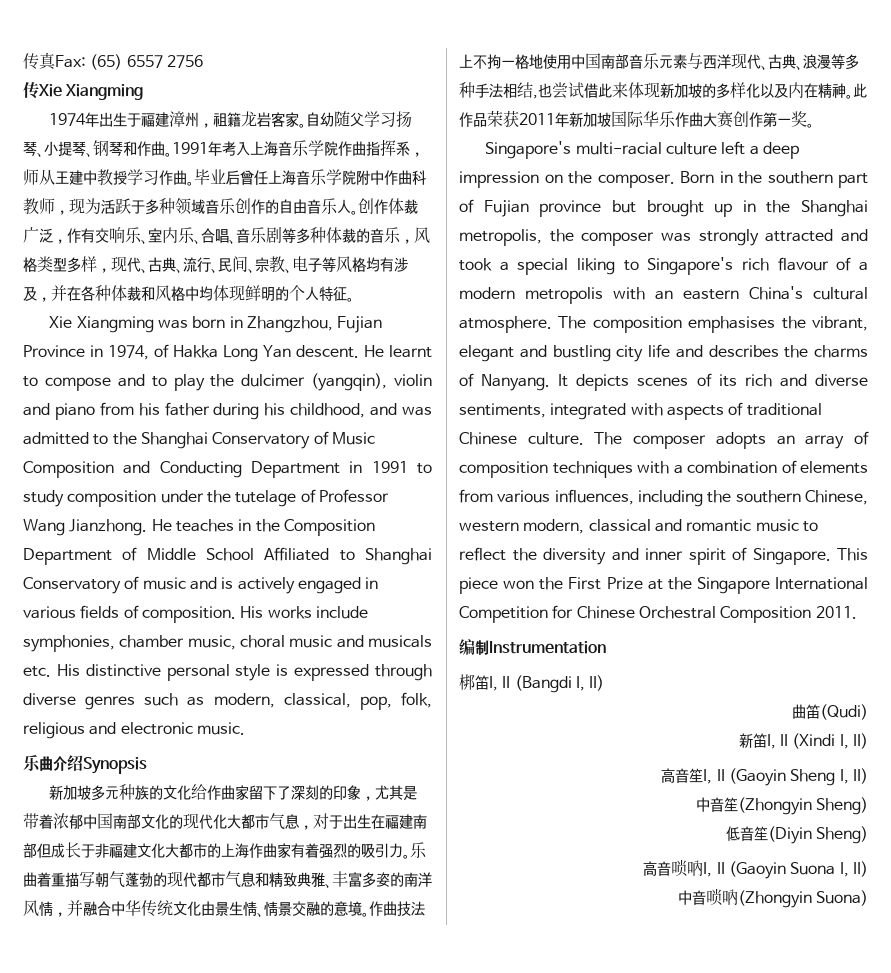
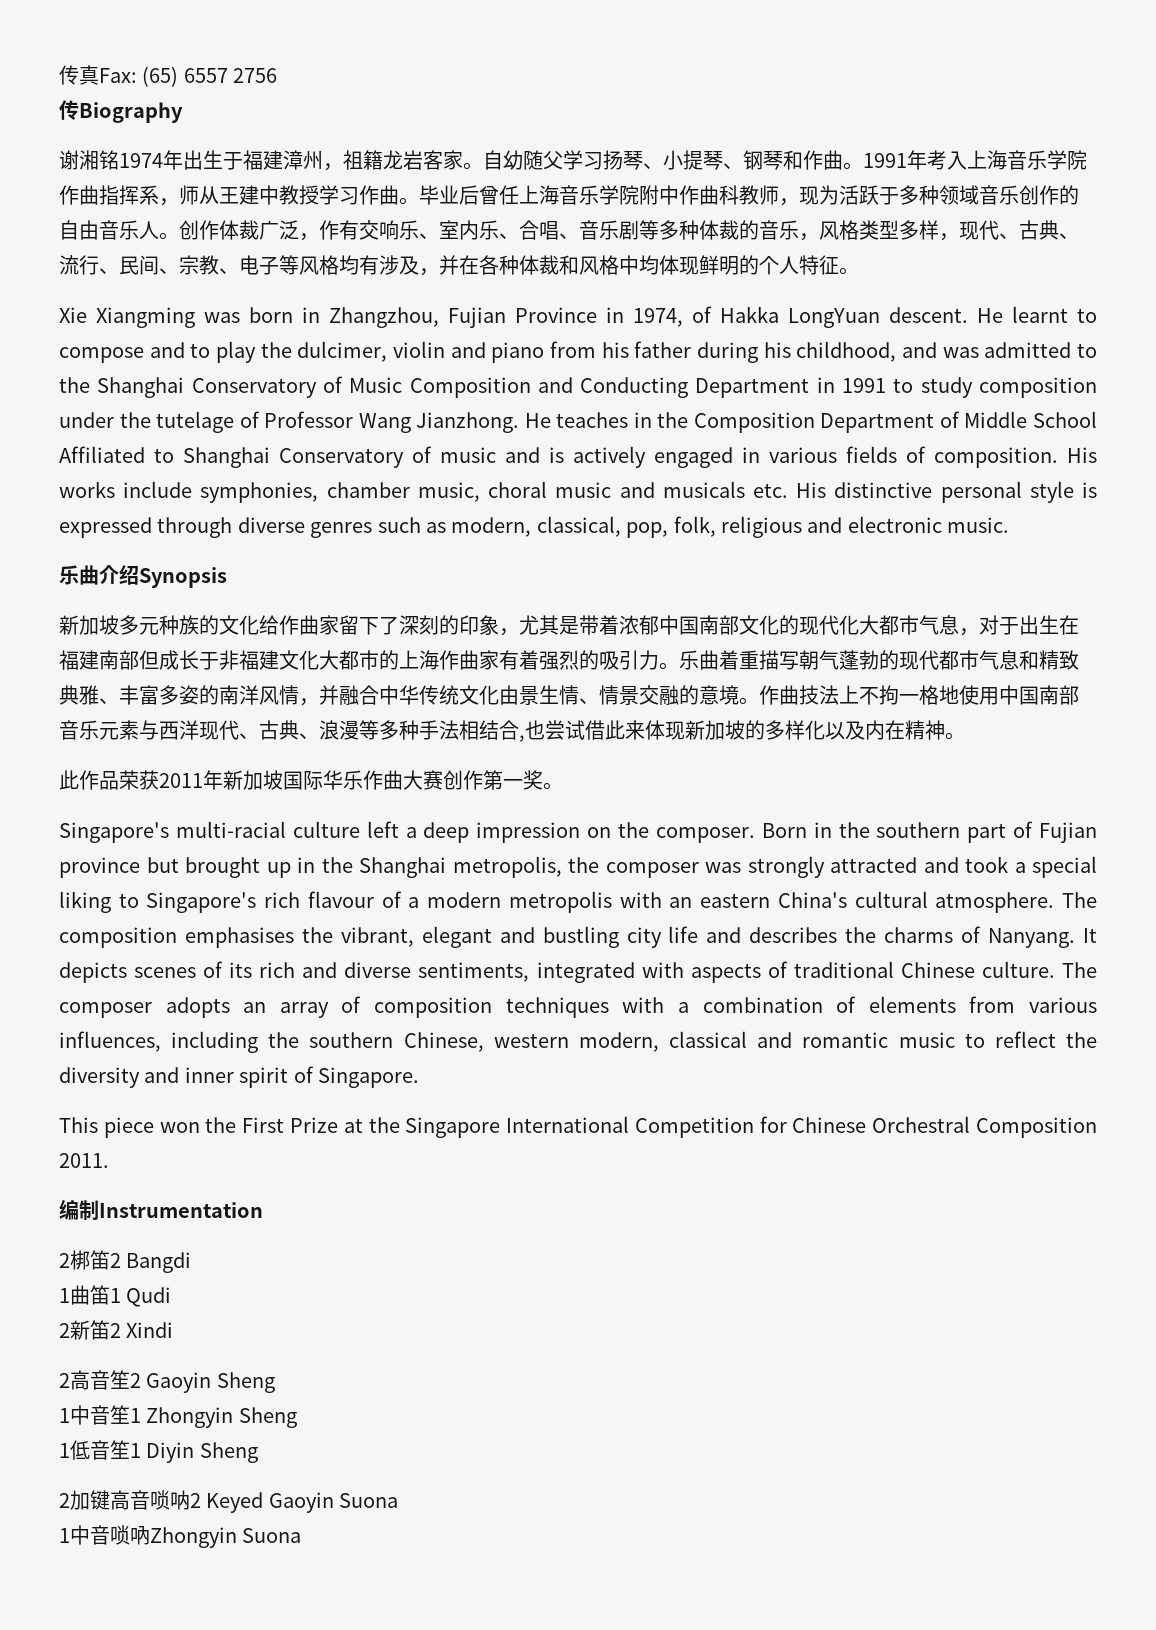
[38,84,144,100] Xie Xiangming // -> [79,102,183,123] [59,150,119,170] Biography // 谢湘铭
[223,345,292,362] Long Yan -> [788,308,880,328] LongYuan
[241,373,388,391] dulcimer (yangqin), -> [297,341,388,362] dulcimer,
(533, 90) none -> [499,720,519,740] 合
(853, 96) none -> (965, 736) //
(831, 556) none -> (419, 1077) //
[459,674,605,693] [792,704,868,720] [738,733,868,749] [661,768,868,786] [695,797,868,815] [725,826,868,844] [643,859,868,879] [677,888,868,908] 梆笛I, II (Bangdi I, II) // 曲笛(Qudi) // 新笛I, II (Xindi I, II) // 高音笙I, II (Gaoyin Sheng I, II) // 中音笙(Zhongyin Sheng) // 低音笙(Diyin Sheng) // 高音唢吶I, II (Gaoyin Suona I, II) // 中音唢吶(Zhongyin Suona) -> [59,1250,192,1273] [59,1285,172,1307] [59,1320,174,1340] [59,1370,275,1393] [59,1405,297,1428] [59,1440,258,1463] [59,1490,399,1513] [59,1525,302,1548] 2梆笛2 Bangdi // 1曲笛1 Qudi // 2新笛2 Xindi // 2高音笙2 Gaoyin Sheng // 1中音笙1 Zhongyin Sheng // 1低音笙1 Diyin Sheng // 2加键高音唢呐2 Keyed Gaoyin Suona // 1中音唢吶Zhongyin Suona

